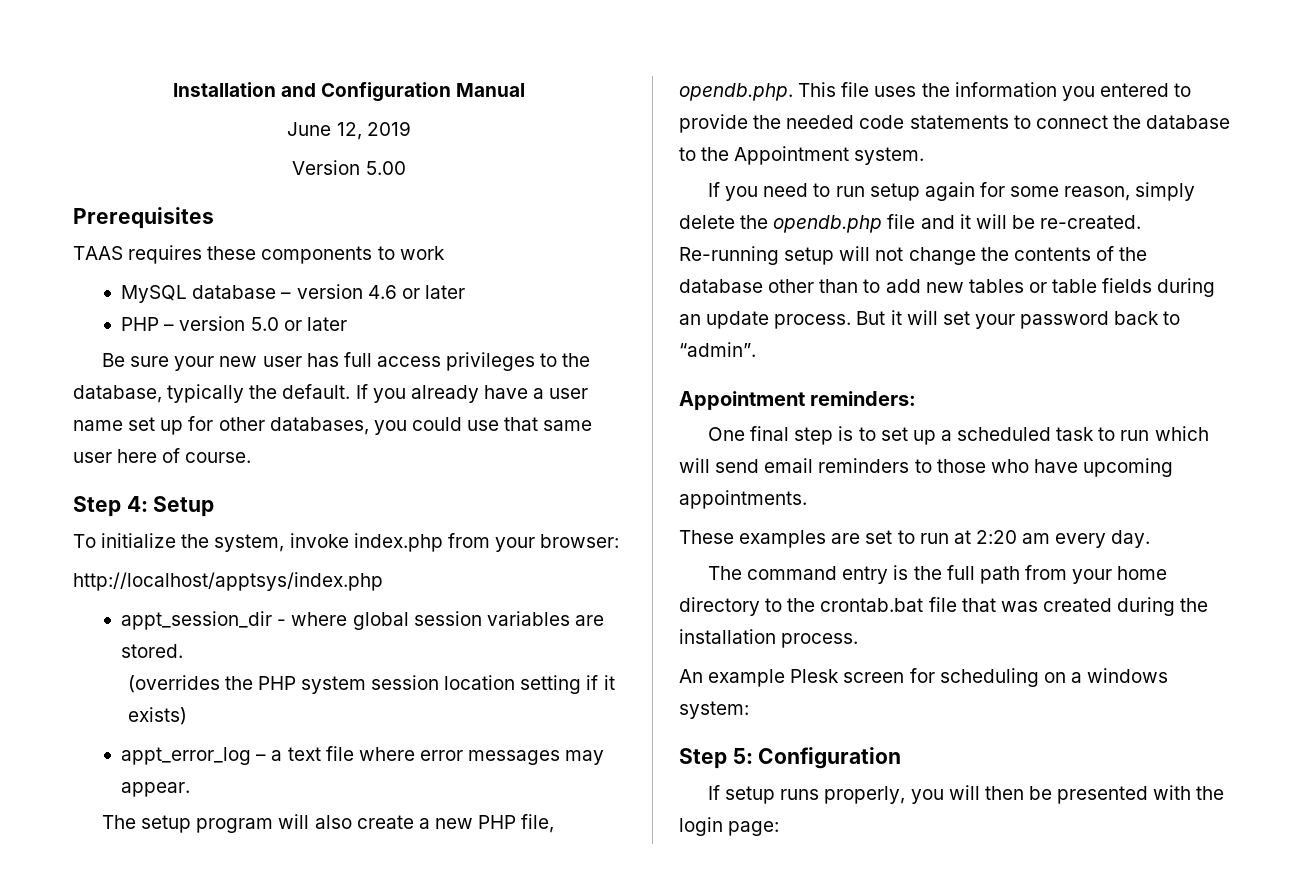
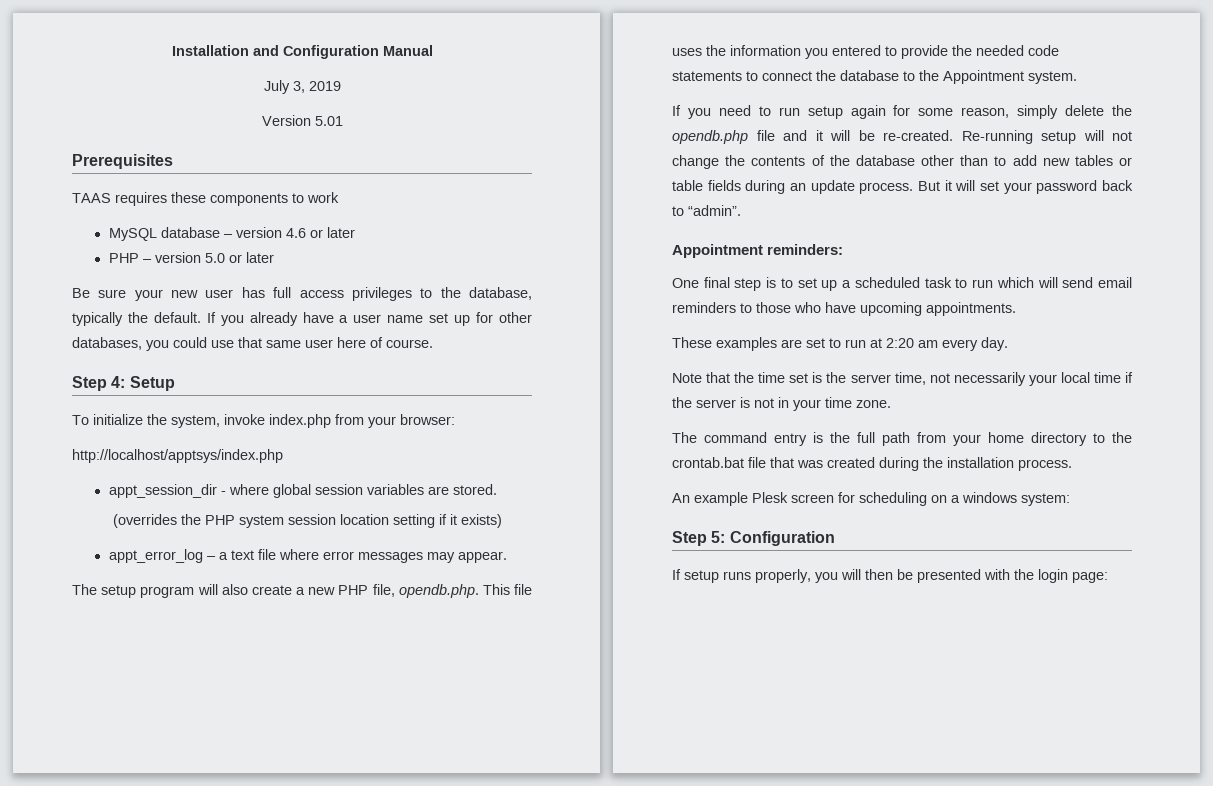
[287,122,362,140] June 12, -> [263,80,305,94] July 3,
[365,161,406,175] 5.00 -> [314,116,343,126] 5.01
(1151, 539) none -> [672,372,1133,386] [672,397,891,411] // Note that the time set is the server time, not necessarily your local time if the server is not in your time zone.

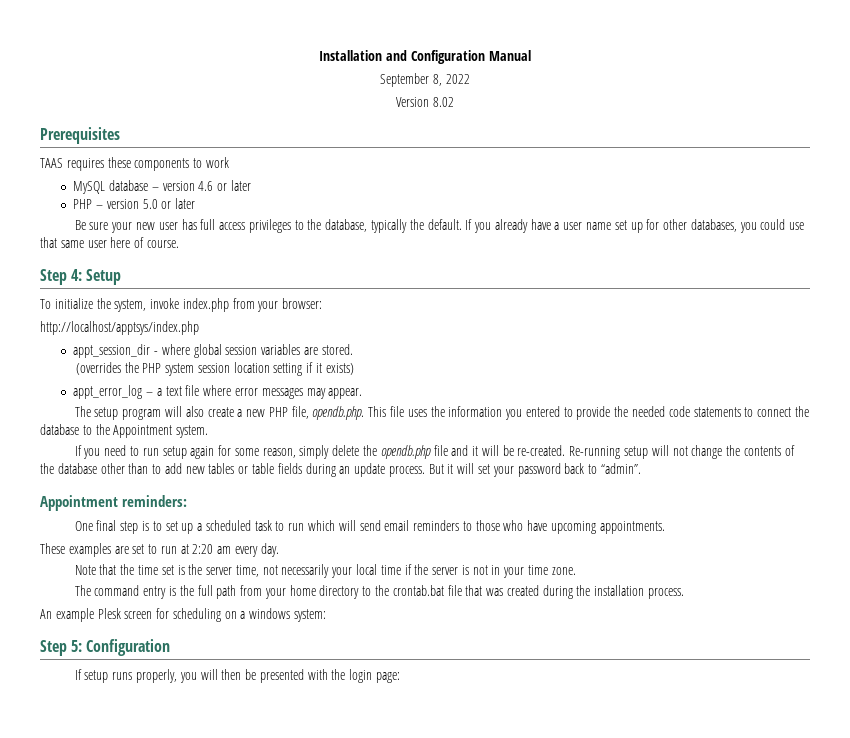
[263,80,341,94] July 3, 2019 -> [380,73,470,87] September 8, 2022
[314,116,343,126] 5.01 -> [432,97,454,107] 8.02

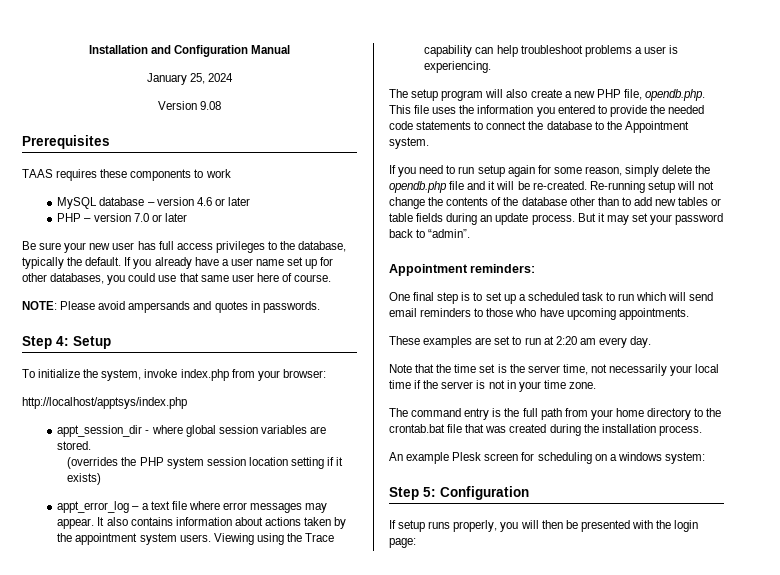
[380,73,470,87] September 8, 2022 -> [146,73,234,85] January 25, 2024
[432,97,454,107] 8.02 -> [200,101,222,110] 9.08
[142,199,158,209] 5.0 -> [133,213,149,222] 7.0
(179, 244) none -> [22,301,320,313] // NOTE: Please avoid ampersands and quotes in passwords.
(363, 393) none -> [97,517,347,529] [57,533,335,545] [424,45,679,57] [424,61,492,73] It also contains information about actions taken by the appointment system users. Viewing using the Trace capability can help troubleshoot problems a user is experiencing.
[457,463,475,474] will -> [606,215,629,225] may

